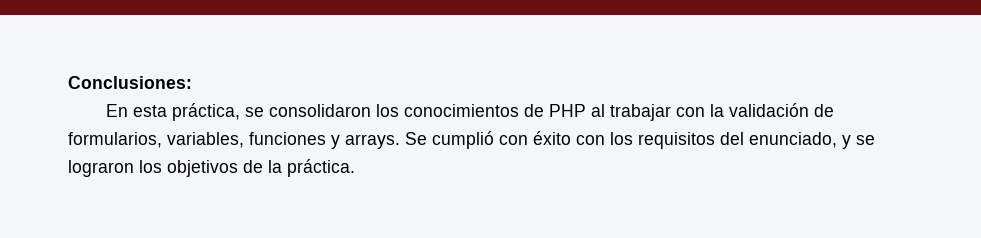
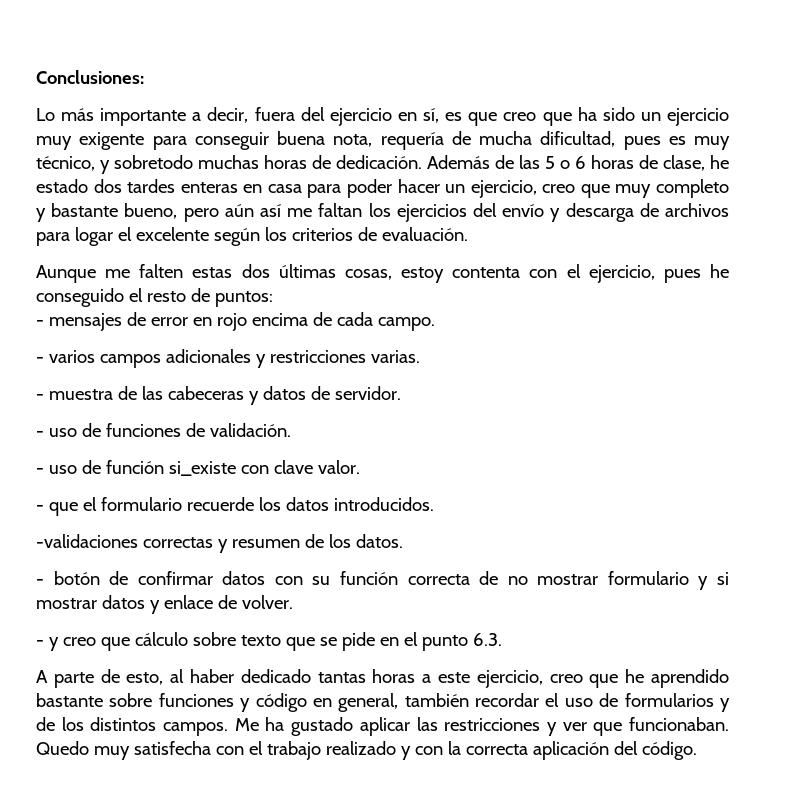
[106,103,835,121] [68,131,875,149] [68,159,355,177] En esta práctica, se consolidaron los conocimientos de PHP al trabajar con la validación de formularios, variables, funciones y arrays. Se cumplió con éxito con los requisitos del enunciado, y se lograron los objetivos de la práctica. -> [36,107,730,126] [36,131,730,150] [36,155,729,174] [36,179,729,198] [36,203,730,222] [36,227,468,246] [36,264,730,283] [36,288,273,307] [36,312,435,331] [36,349,420,368] [36,386,401,405] [36,423,291,437] [36,460,360,476] [36,497,434,516] [36,534,403,553] [36,571,729,590] [36,595,293,614] [36,632,502,651] [36,669,729,688] [36,693,730,712] [36,717,729,736] [36,741,697,760] Lo más importante a decir, fuera del ejercicio en sí, es que creo que ha sido un ejercicio muy exigente para conseguir buena nota, requería de mucha dificultad, pues es muy técnico, y sobretodo muchas horas de dedicación. Además de las 5 o 6 horas de clase, he estado dos tardes enteras en casa para poder hacer un ejercicio, creo que muy completo y bastante bueno, pero aún así me faltan los ejercicios del envío y descarga de archivos para logar el excelente según los criterios de evaluación. // Aunque me falten estas dos últimas cosas, estoy contenta con el ejercicio, pues he conseguido el resto de puntos: // - mensajes de error en rojo encima de cada campo. // - varios campos adicionales y restricciones varias. // - muestra de las cabeceras y datos de servidor. // - uso de funciones de validación. // - uso de función si_existe con clave valor. // - que el formulario recuerde los datos introducidos. // -validaciones correctas y resumen de los datos. // - botón de confirmar datos con su función correcta de no mostrar formulario y si mostrar datos y enlace de volver. // - y creo que cálculo sobre texto que se pide en el punto 6.3. // A parte de esto, al haber dedicado tantas horas a este ejercicio, creo que he aprendido bastante sobre funciones y código en general, también recordar el uso de formularios y de los distintos campos. Me ha gustado aplicar las restricciones y ver que funcionaban. Quedo muy satisfecha con el trabajo realizado y con la correcta aplicación del código.

